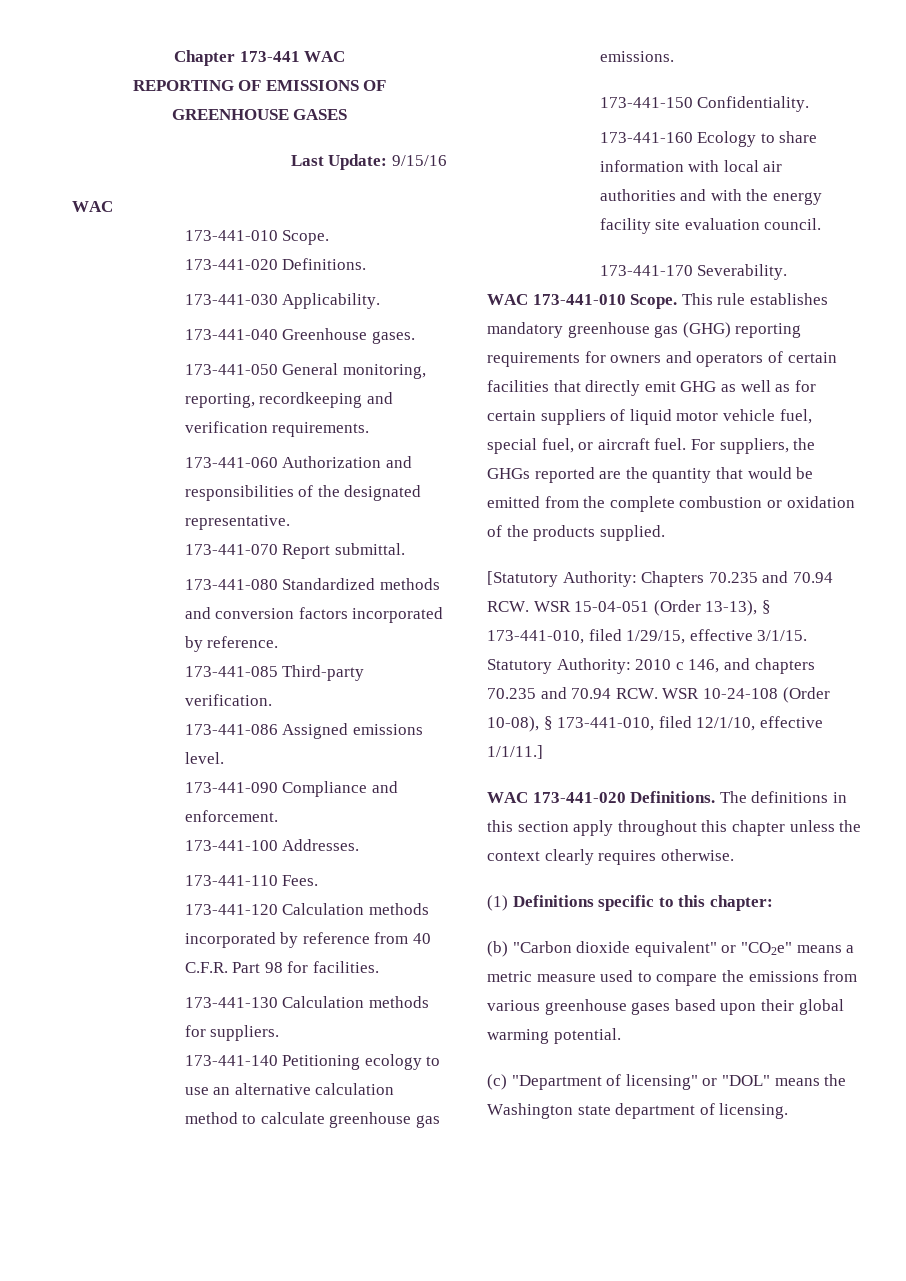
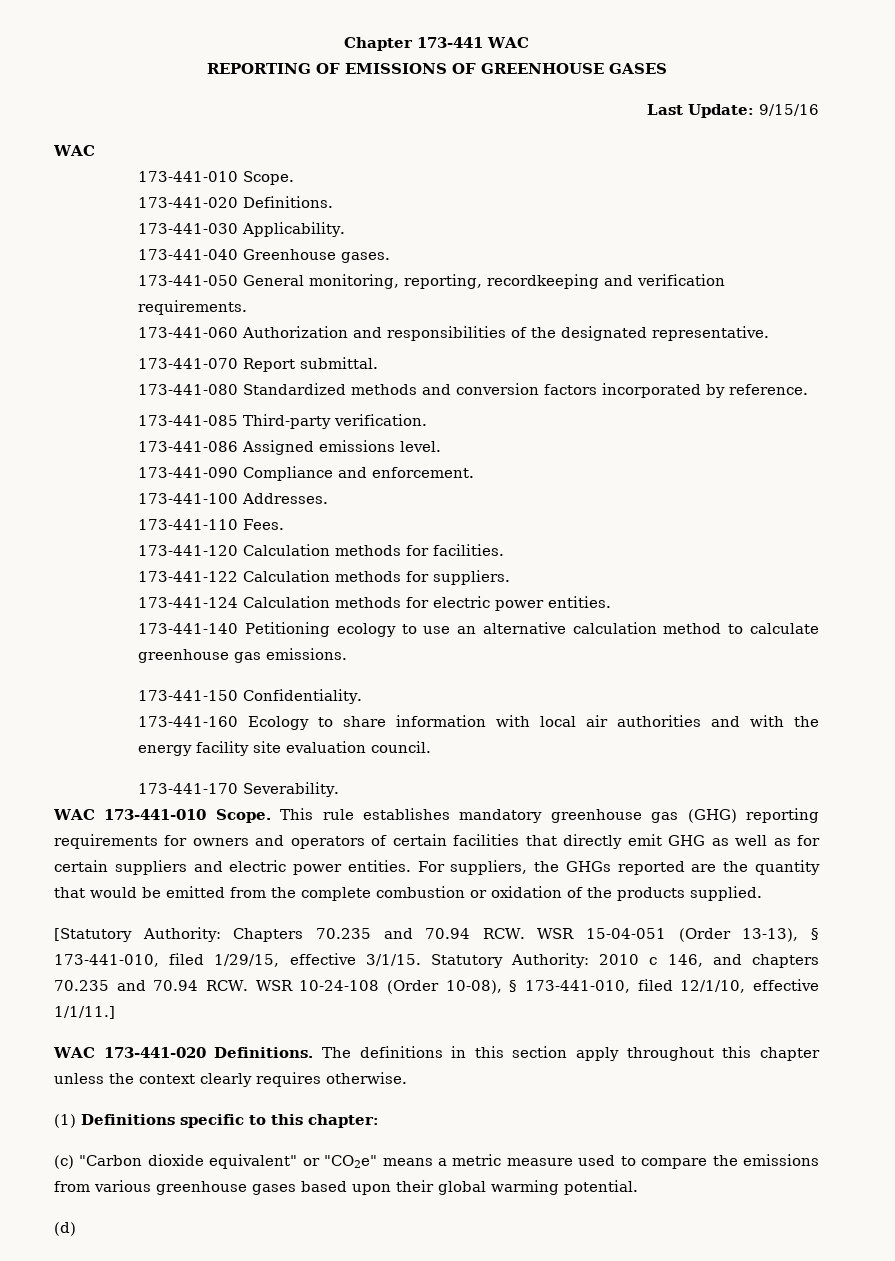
[184,932,431,948] [184,962,283,973] incorporated by reference from 40 C.F.R. Part 98 -> (402, 550) none
[184,997,278,1008] 173-441-130 -> [138,571,239,582] 173-441-122
(280, 1033) none -> [138,596,612,611] // 173-441-124 Calculation methods for electric power entities.
[610,409,812,425] [487,438,687,454] of liquid motor vehicle fuel, special fuel, or aircraft fuel. -> [193,860,411,875] and electric power entities.
[487,941,508,957] (b) -> [54,1155,74,1169] (c)
[487,1074,847,1090] [487,1103,789,1119] (c) "Department of licensing" or "DOL" means the Washington state department of licensing. -> [54,1222,76,1236] (d)

